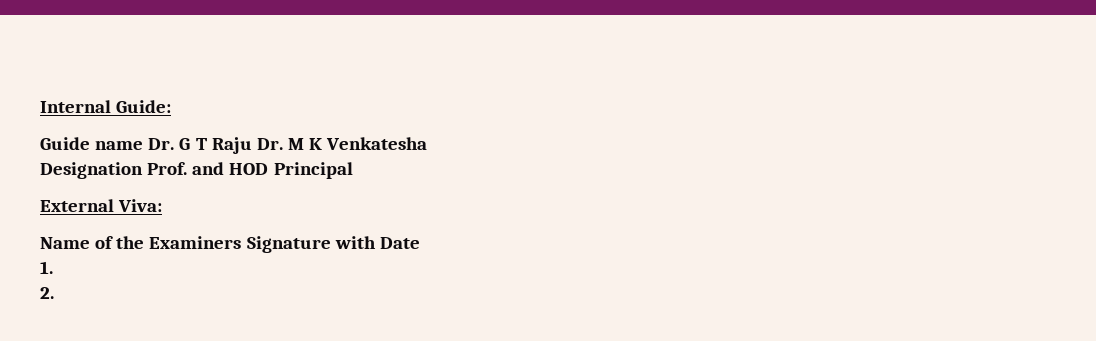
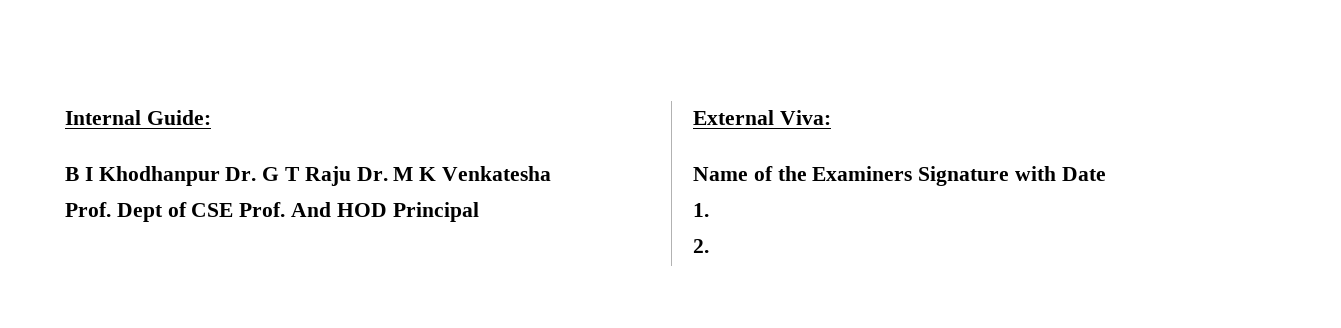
[40,137,144,150] Guide name -> [65,166,220,186] B I Khodhanpur
[40,162,225,179] Designation Prof. and -> [65,202,332,222] Prof. Dept of CSE Prof. And

